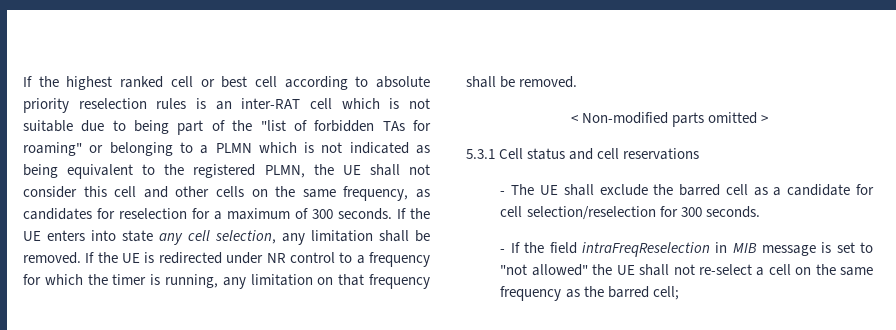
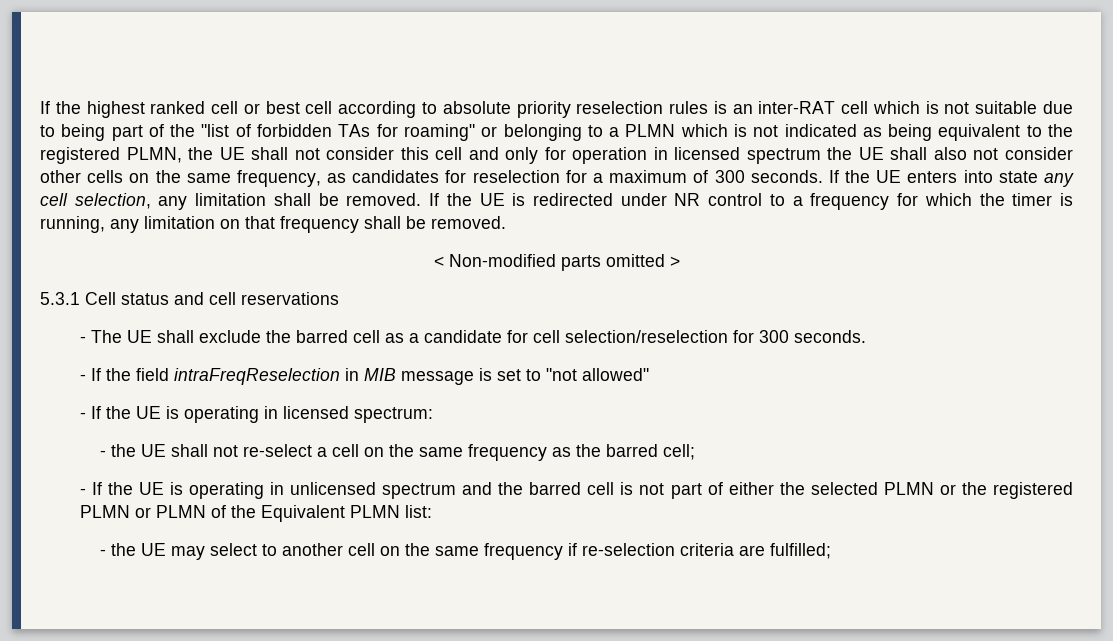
(168, 192) none -> [505,147,1073,164] only for operation in licensed spectrum the UE shall also not consider
(588, 270) none -> [79,406,433,423] [99,450,106,457] // - If the UE is operating in licensed spectrum: // -
(679, 293) none -> [79,482,1073,499] [79,505,432,522] [99,543,831,560] // - If the UE is operating in unlicensed spectrum and the barred cell is not part of either the selected PLMN or the registered PLMN or PLMN of the Equivalent PLMN list: // - the UE may select to another cell on the same frequency if re-selection criteria are fulfilled;

